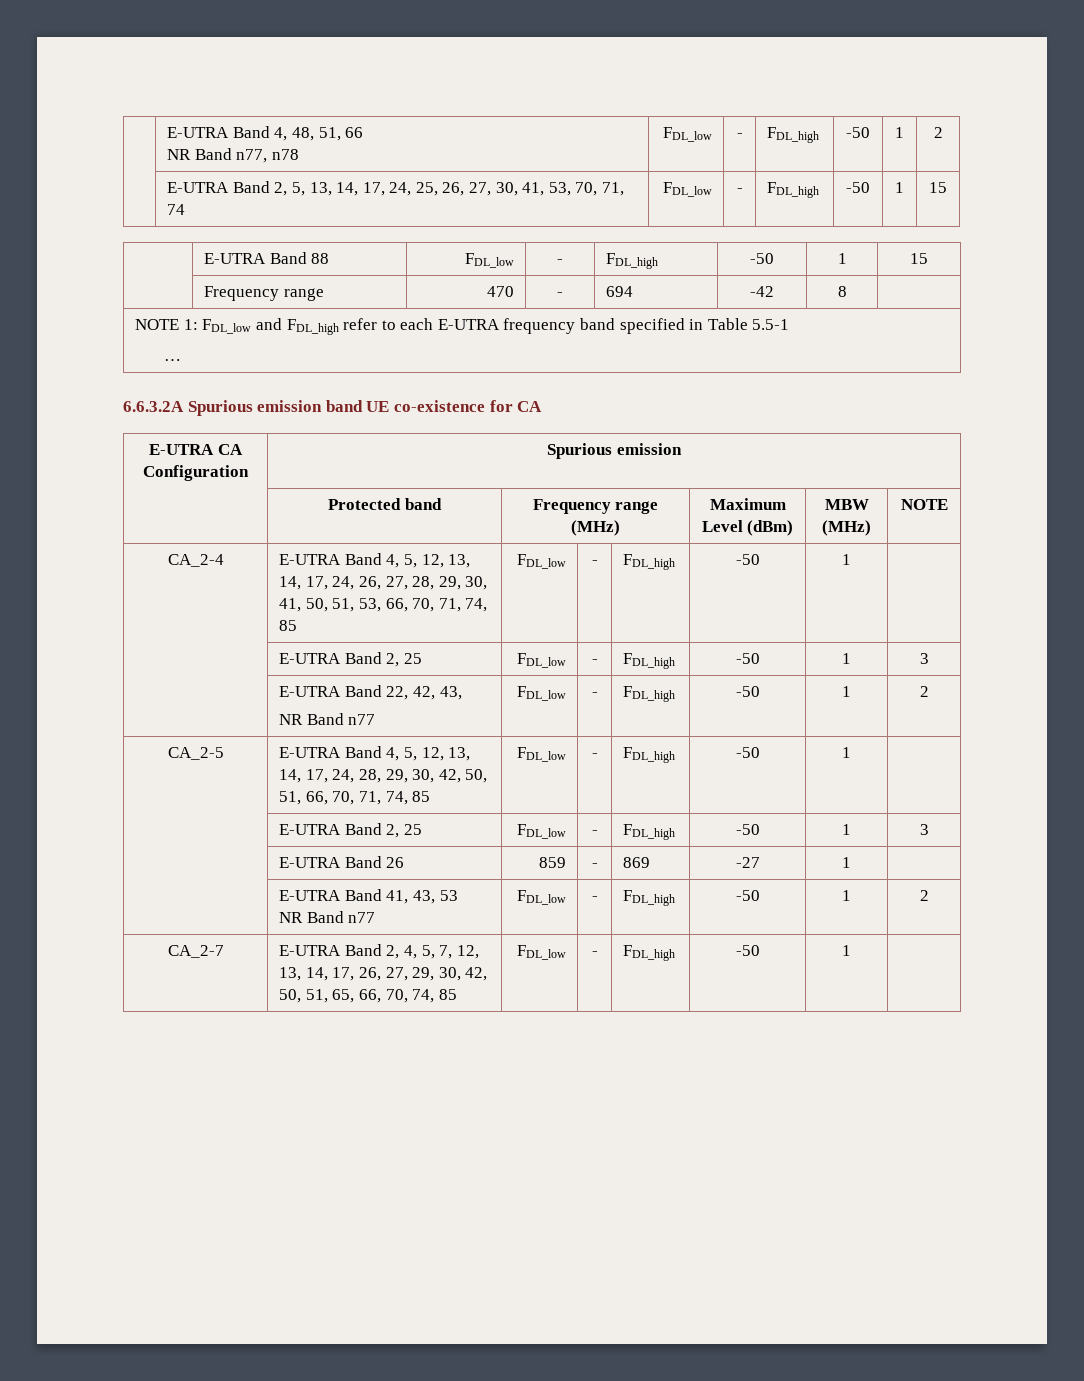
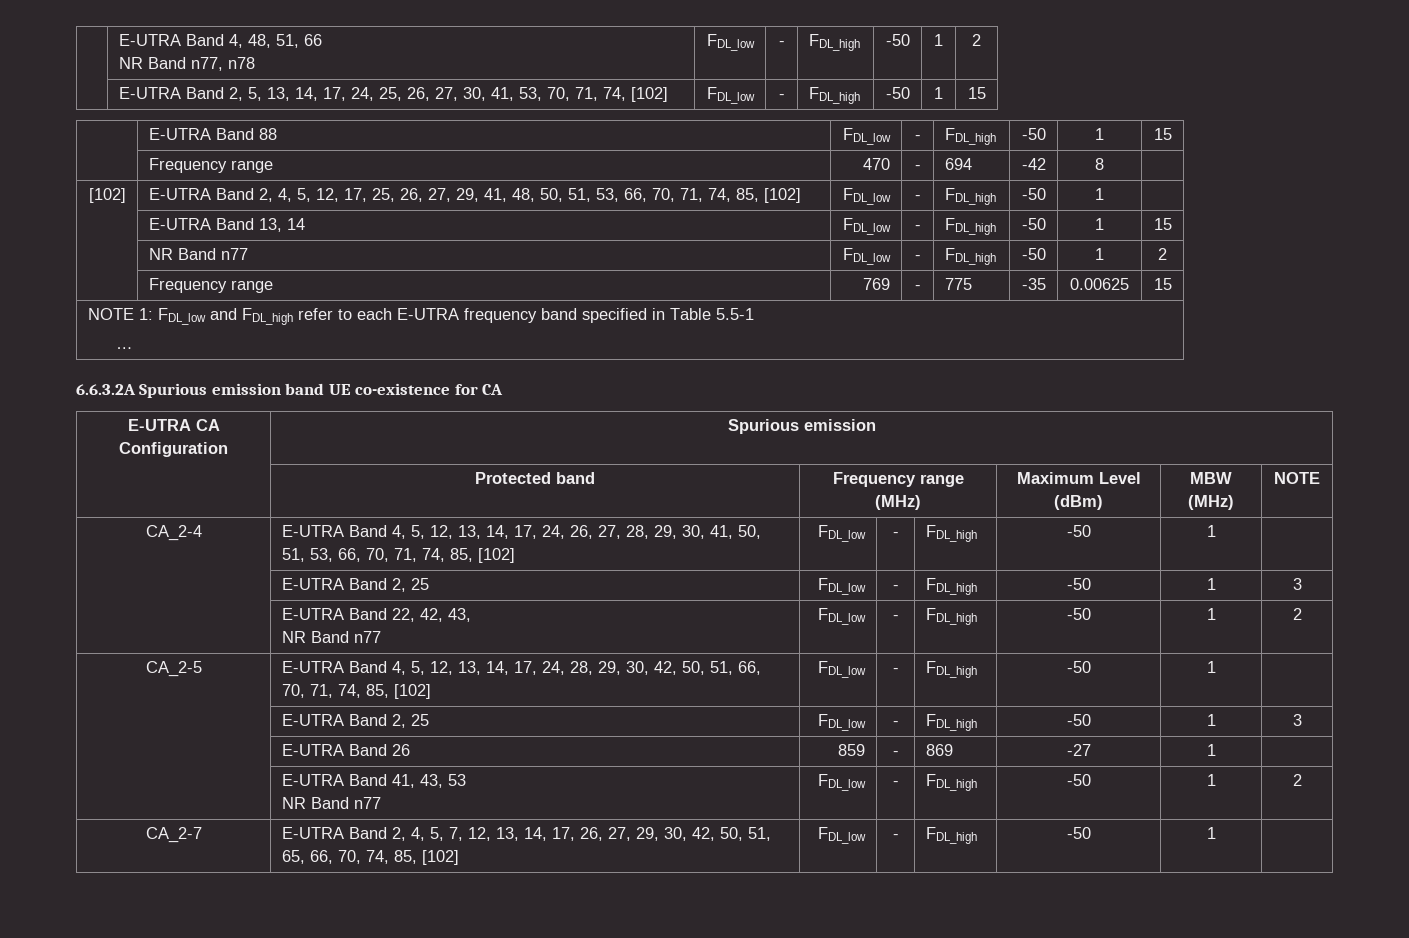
[167,204,186,215] 74 -> [602,87,668,102] 74, [102]
(847, 291) none -> [88,188,126,203] [148,188,801,203] [843,188,892,205] [914,195,921,200] [944,188,996,205] [1021,188,1046,200] [1095,188,1104,200] [148,218,305,232] [843,218,892,235] [914,225,921,230] [944,218,996,235] [1021,218,1046,230] [1095,218,1104,230] [1153,218,1172,230] [148,248,248,260] [843,248,892,265] [914,255,921,260] [944,248,996,265] [1021,248,1046,260] [1095,248,1104,260] [1158,248,1167,260] [148,278,273,293] [863,278,891,290] [914,285,921,290] [944,278,972,290] [1021,278,1046,290] [1070,278,1129,290] [1153,278,1172,290] // [102] | E-UTRA Band 2, 4, 5, 12, 17, 25, 26, 27, 29, 41, 48, 50, 51, 53, 66, 70, 71, 74, 85, [102] | FDL_low | - | FDL_high | -50 | 1 | // | E-UTRA Band 13, 14 | FDL_low | - | FDL_high | -50 | 1 | 15 // | NR Band n77 | FDL_low | - | FDL_high | -50 | 1 | 2 // | Frequency range | 769 | - | 775 | -35 | 0.00625 | 15
[279,620,298,631] 85 -> [449,548,515,563] 85, [102]
[412,791,431,802] 85 -> [365,684,431,699] 85, [102]
[438,989,457,1000] 85 -> [393,850,459,865] 85, [102]

